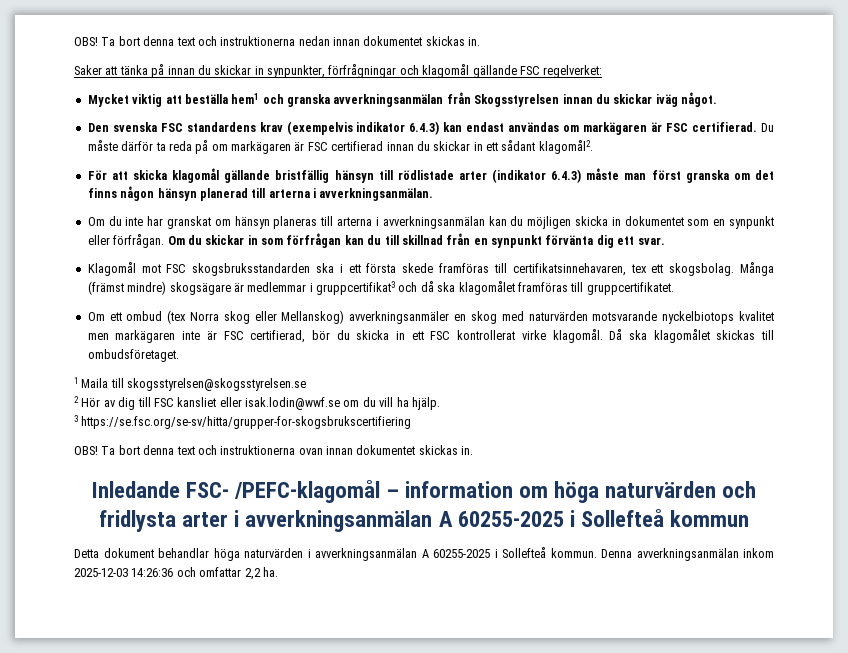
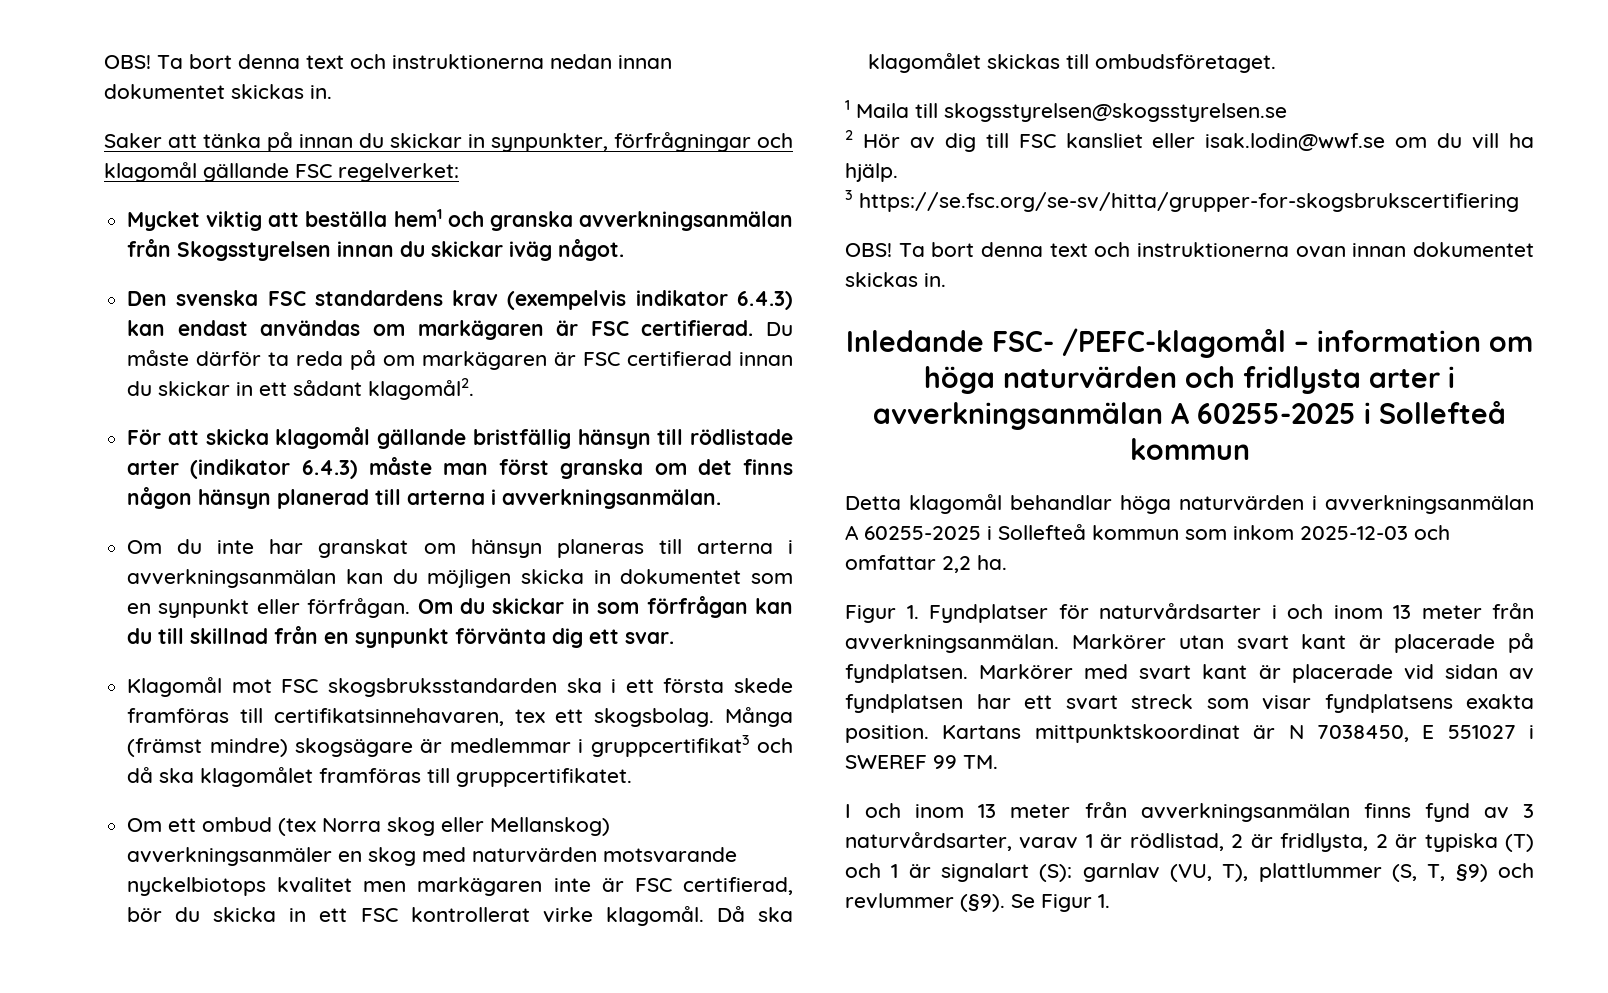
[103,548,154,558] dokument -> [909,494,1002,514] klagomål
[550,548,739,561] kommun. Denna avverkningsanmälan -> [1092,525,1227,540] kommun som
[131,568,174,577] 14:26:36 -> (1408, 533) none
(278, 572) none -> [845,603,1534,623] [845,633,1534,653] [845,664,1534,683] [845,694,1534,713] [845,724,1534,743] [845,755,998,769] [845,802,1534,822] [845,832,1534,852] [845,863,1534,882] [845,893,1110,912] // Figur 1. Fyndplatser för naturvårdsarter i och inom 13 meter från avverkningsanmälan. Markörer utan svart kant är placerade på fyndplatsen. Markörer med svart kant är placerade vid sidan av fyndplatsen har ett svart streck som visar fyndplatsens exakta position. Kartans mittpunktskoordinat är N 7038450, E 551027 i SWEREF 99 TM. // I och inom 13 meter från avverkningsanmälan finns fynd av 3 naturvårdsarter, varav 1 är rödlistad, 2 är fridlysta, 2 är typiska (T) och 1 är signalart (S): garnlav (VU, T), plattlummer (S, T, §9) och revlummer (§9). Se Figur 1.

